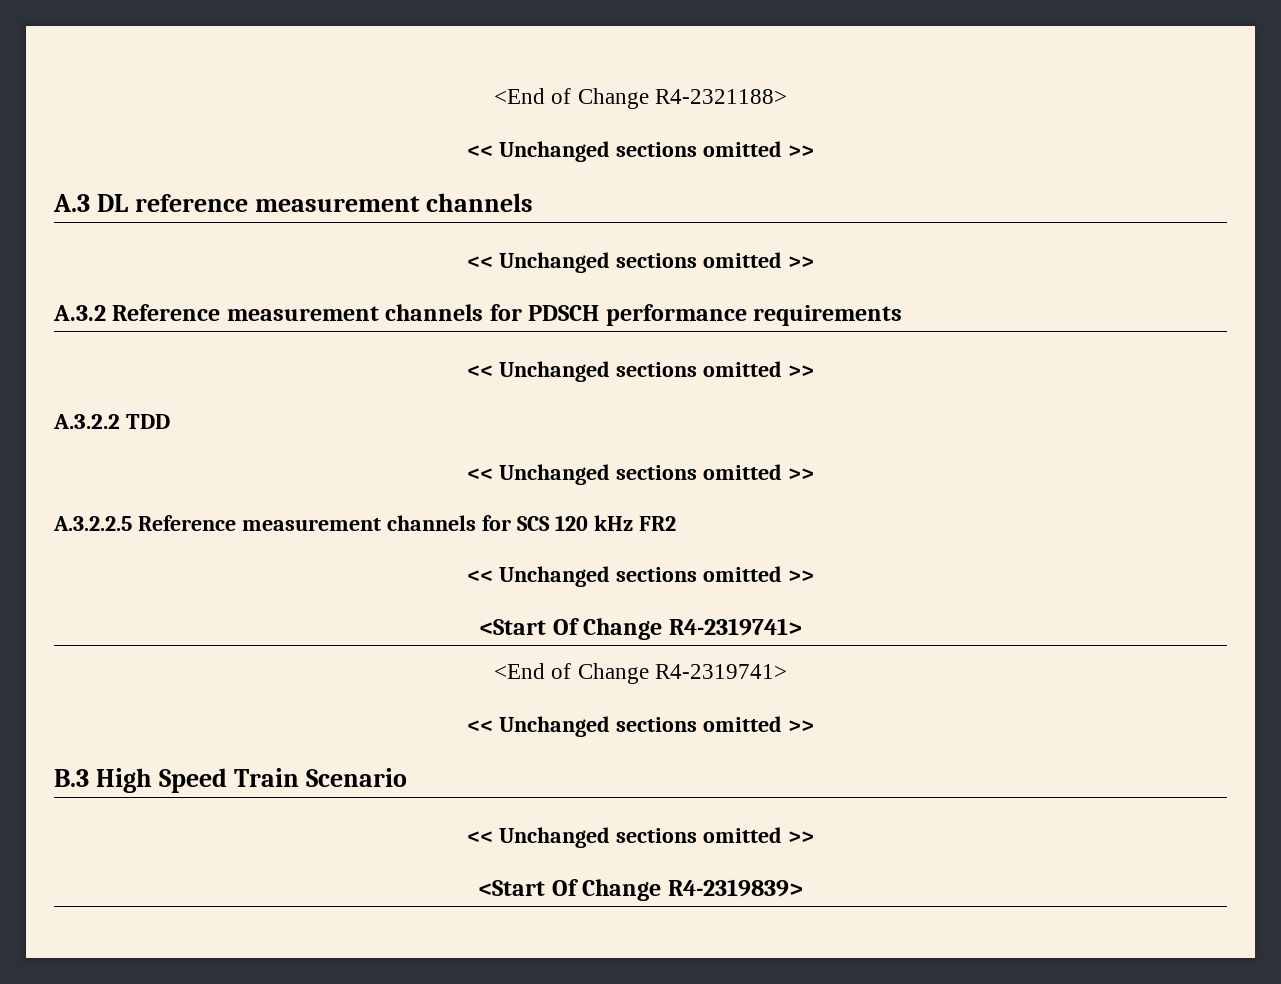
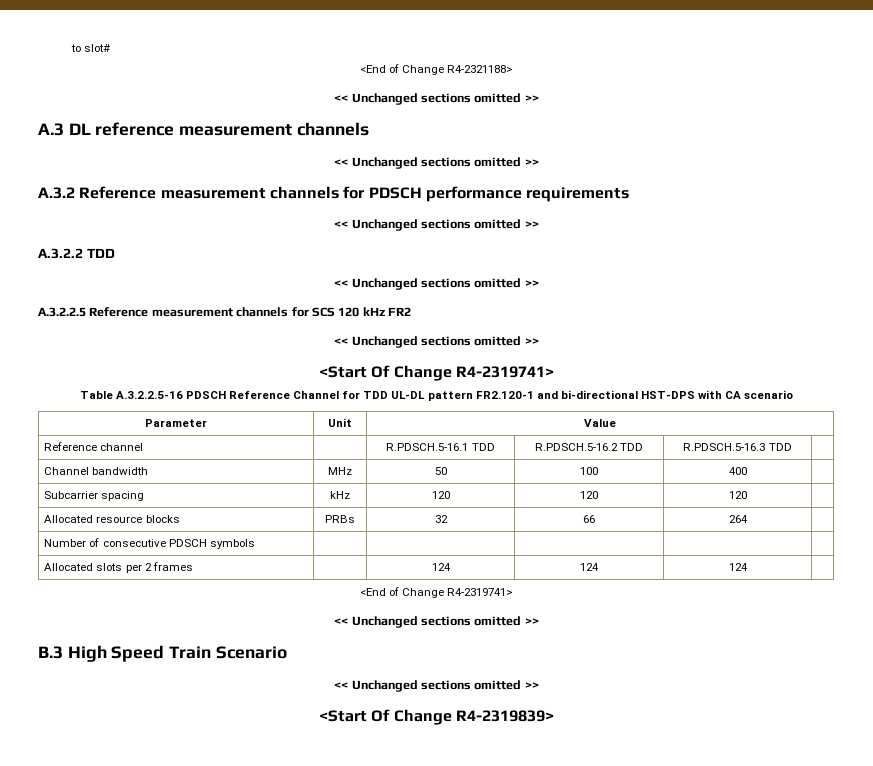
(494, 96) none -> [70,44,110,52] to slot# //
(802, 627) none -> [79,390,794,401] [145,419,207,427] [328,418,352,427] [584,419,617,427] [44,442,144,451] [386,443,495,451] [534,443,644,451] [683,443,792,451] [44,467,149,475] [328,467,352,475] [434,467,447,475] [580,467,598,475] [728,467,747,475] [44,491,145,501] [330,491,350,499] [431,491,450,499] [580,491,598,499] [728,491,747,499] [44,515,180,523] [325,515,355,523] [434,515,448,523] [583,515,595,523] [728,515,748,523] [44,538,255,549] [44,562,193,573] [431,563,451,571] [580,563,599,571] [728,563,748,571] // Table A.3.2.2.5-16 PDSCH Reference Channel for TDD UL-DL pattern FR2.120-1 and bi-directional HST-DPS with CA scenario // Parameter | Unit | Value // Reference channel | | R.PDSCH.5-16.1 TDD | R.PDSCH.5-16.2 TDD | R.PDSCH.5-16.3 TDD | // Channel bandwidth | MHz | 50 | 100 | 400 | // Subcarrier spacing | kHz | 120 | 120 | 120 | // Allocated resource blocks | PRBs | 32 | 66 | 264 | // Number of consecutive PDSCH symbols | | | | | // Allocated slots per 2 frames | | 124 | 124 | 124 |

